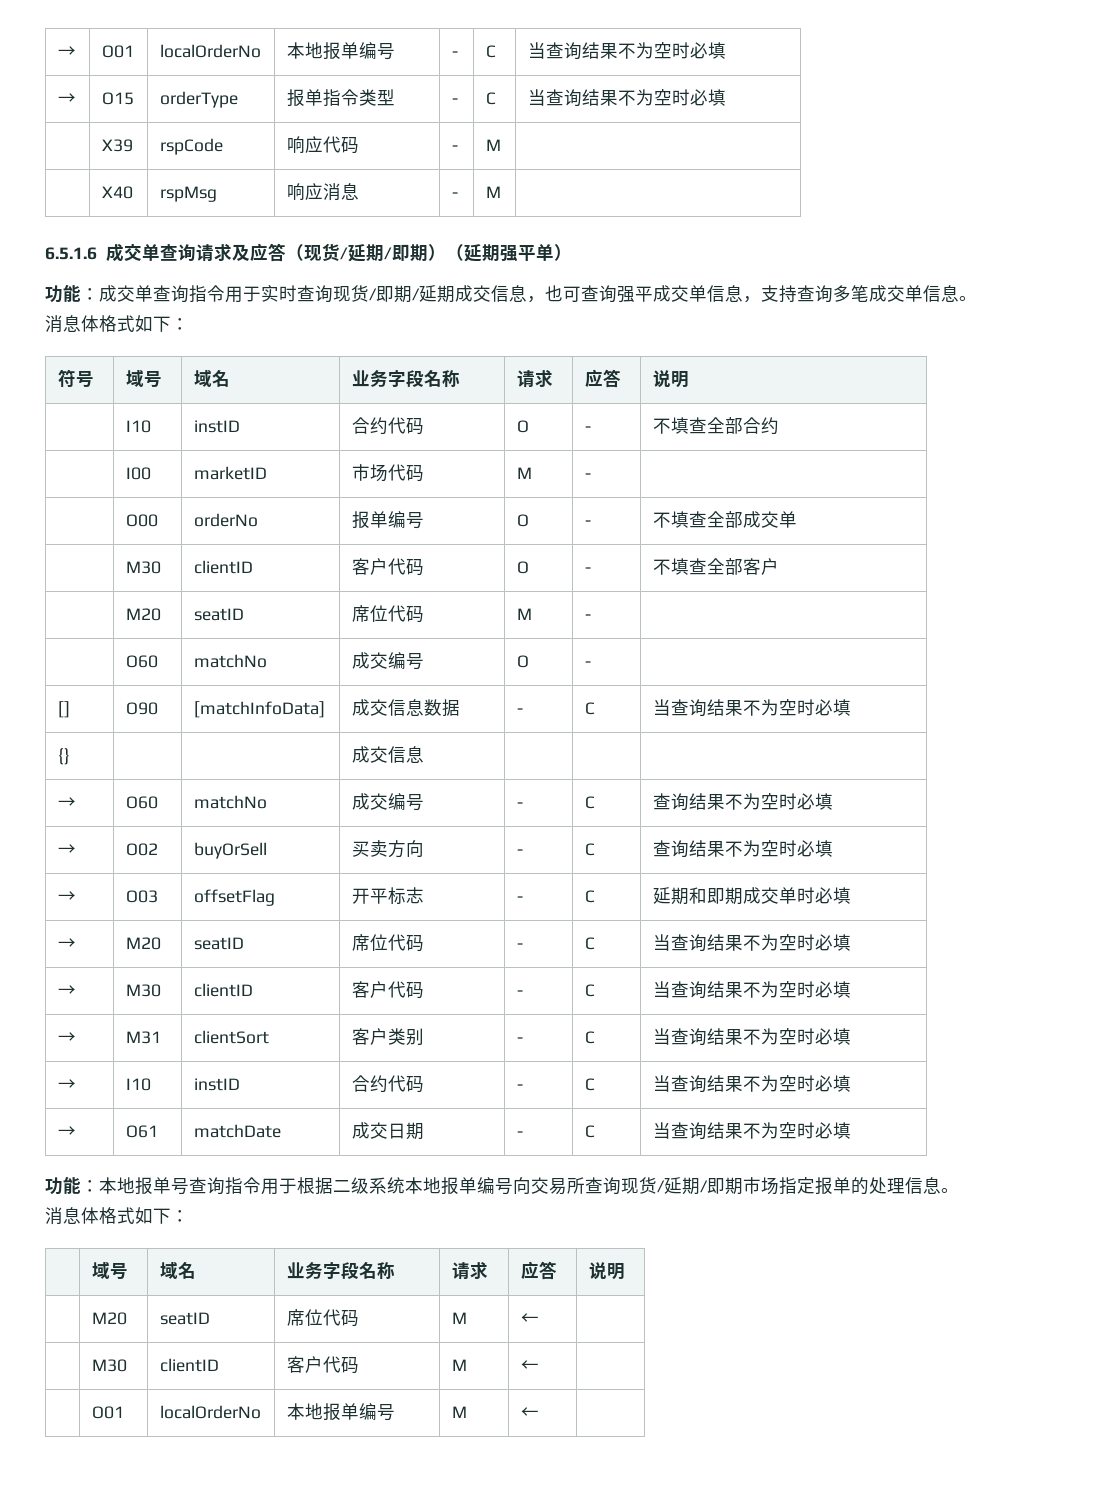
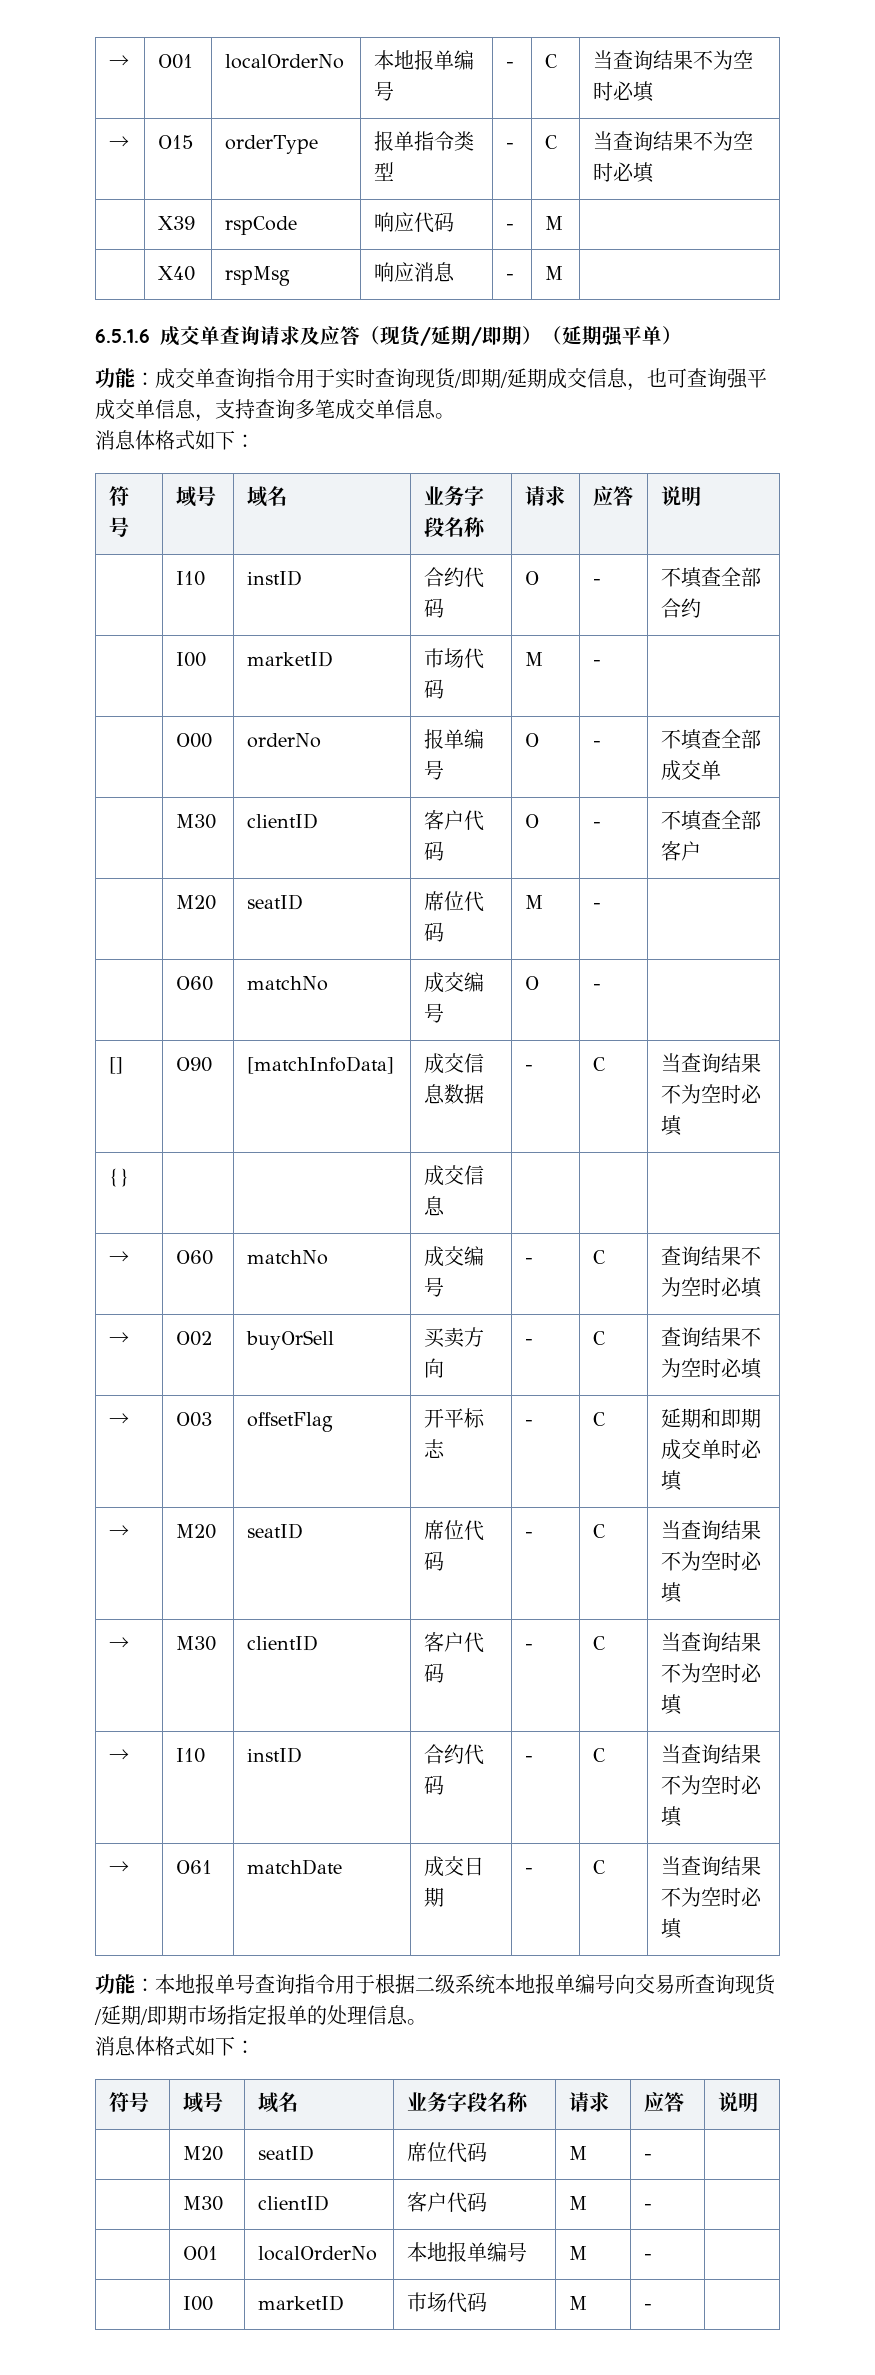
[57,1032,76,1043] [125,1031,161,1044] [193,1030,269,1044] [351,1028,424,1046] [516,1037,523,1043] [584,1031,595,1044] [652,1028,851,1046] // → | M31 | clientSort | 客户类别 | - | C | 当查询结果不为空时必填 -> (684, 1704) none
(189, 1216) none -> [109,2092,150,2112] 符号
[520,1313,539,1324] ← -> [644,2154,653,2160] -
[520,1360,539,1371] ← -> [644,2204,653,2210] -
[520,1407,539,1418] ← -> [644,2254,653,2260] [183,2296,214,2311] [258,2295,345,2311] [407,2292,488,2313] [569,2296,588,2310] [644,2304,653,2310] - | // | I00 | marketID | 市场代码 | M | -

